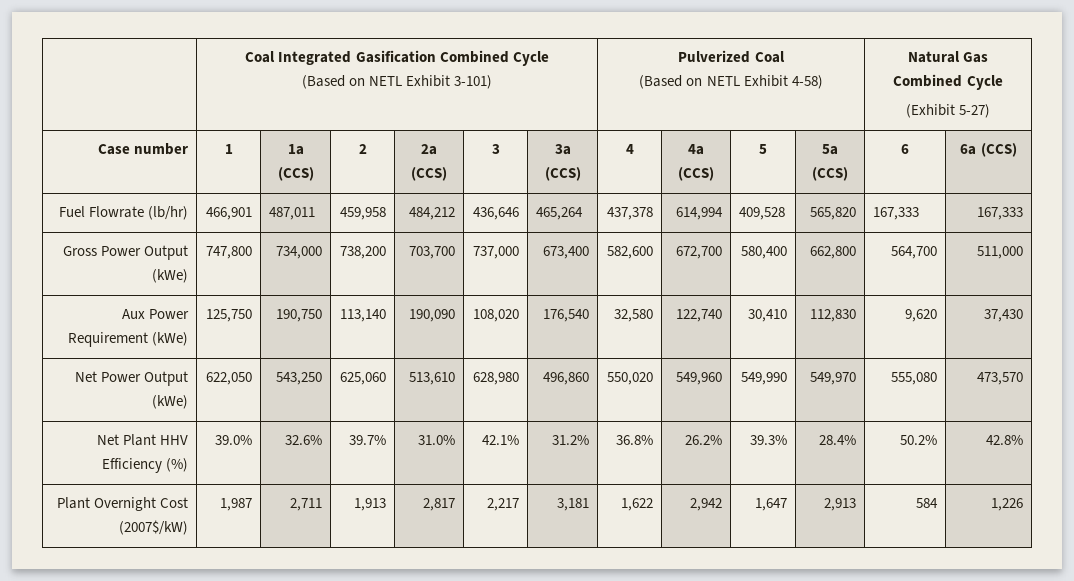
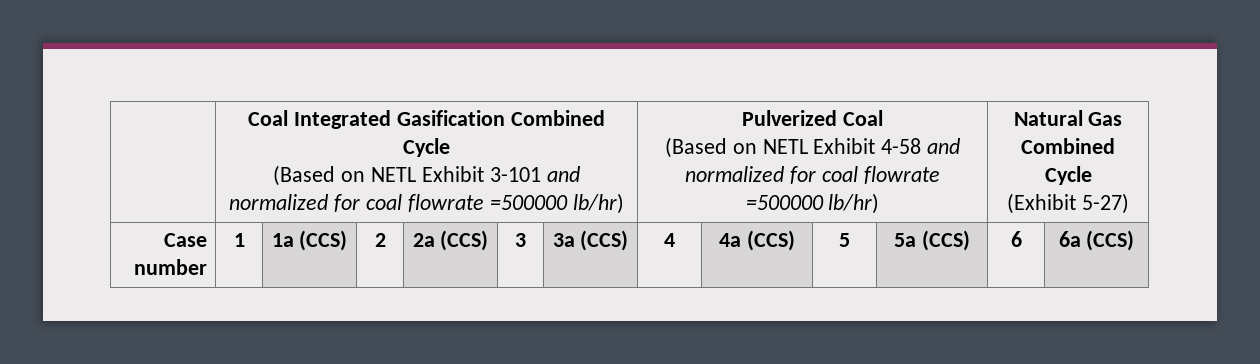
[454,75,493,89] 3-101) -> [489,166,580,182] [229,193,624,214] 3-101 and normalized for coal flowrate =500000 lb/hr)
[791,75,823,89] 4-58) -> [881,138,961,154] [685,166,940,184] [745,193,880,214] 4-58 and normalized for coal flowrate =500000 lb/hr)
[59,206,189,220] [206,207,253,220] [268,207,315,220] [340,207,387,220] [409,207,456,220] [473,207,520,220] [535,207,583,220] [607,207,654,220] [676,207,724,220] [738,207,785,220] [810,207,857,220] [872,207,919,220] [977,207,1024,220] [63,245,189,260] [152,269,189,283] [206,246,253,259] [276,246,323,259] [340,246,387,259] [409,246,456,259] [473,246,520,259] [543,246,590,259] [607,246,654,259] [676,246,723,259] [741,246,788,259] [810,246,857,259] [891,246,938,259] [977,246,1024,259] [122,309,190,319] [68,332,189,347] [206,309,253,322] [276,309,323,322] [340,309,387,322] [409,309,456,322] [473,309,520,322] [543,309,590,322] [614,309,654,322] [676,309,723,322] [748,309,788,322] [810,309,857,322] [905,309,938,322] [984,309,1024,322] [75,371,189,386] [152,395,189,409] [206,372,253,385] [276,372,323,385] [340,372,387,385] [409,372,456,385] [473,372,520,385] [543,372,590,385] [607,372,654,385] [676,372,723,385] [741,372,788,385] [810,372,857,385] [891,372,938,385] [977,372,1024,385] [97,434,189,446] [102,458,189,473] [215,435,253,445] [285,435,323,445] [349,435,387,445] [418,435,456,445] [482,435,520,445] [552,435,590,445] [616,435,654,445] [685,435,723,445] [750,435,788,445] [819,435,857,445] [900,435,938,445] [986,435,1024,445] [57,497,189,511] [119,520,189,535] [220,498,253,511] [290,498,323,511] [354,498,387,511] [423,498,456,511] [487,498,520,511] [557,498,590,511] [621,498,654,511] [690,498,723,511] [755,498,788,511] [824,498,857,511] [916,498,939,508] [991,498,1024,511] // Fuel Flowrate (lb/hr) | 466,901 | 487,011 | 459,958 | 484,212 | 436,646 | 465,264 | 437,378 | 614,994 | 409,528 | 565,820 | 167,333 | 167,333 // Gross Power Output (kWe) | 747,800 | 734,000 | 738,200 | 703,700 | 737,000 | 673,400 | 582,600 | 672,700 | 580,400 | 662,800 | 564,700 | 511,000 // Aux Power Requirement (kWe) | 125,750 | 190,750 | 113,140 | 190,090 | 108,020 | 176,540 | 32,580 | 122,740 | 30,410 | 112,830 | 9,620 | 37,430 // Net Power Output (kWe) | 622,050 | 543,250 | 625,060 | 513,610 | 628,980 | 496,860 | 550,020 | 549,960 | 549,990 | 549,970 | 555,080 | 473,570 // Net Plant HHV Efficiency (%) | 39.0% | 32.6% | 39.7% | 31.0% | 42.1% | 31.2% | 36.8% | 26.2% | 39.3% | 28.4% | 50.2% | 42.8% // Plant Overnight Cost (2007$/kW) | 1,987 | 2,711 | 1,913 | 2,817 | 2,217 | 3,181 | 1,622 | 2,942 | 1,647 | 2,913 | 584 | 1,226 -> (1135, 240) none

